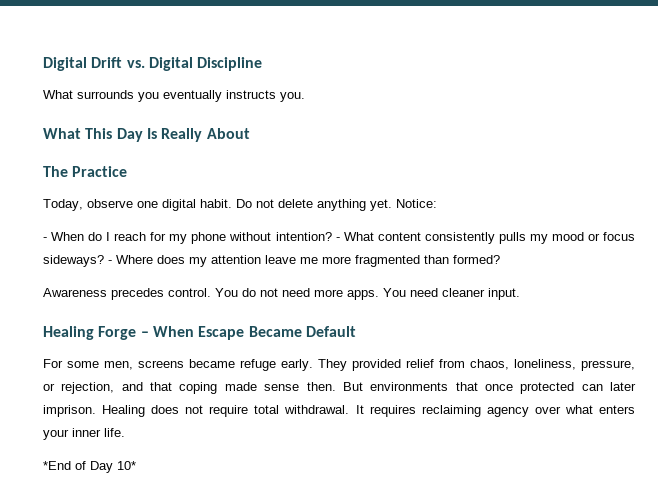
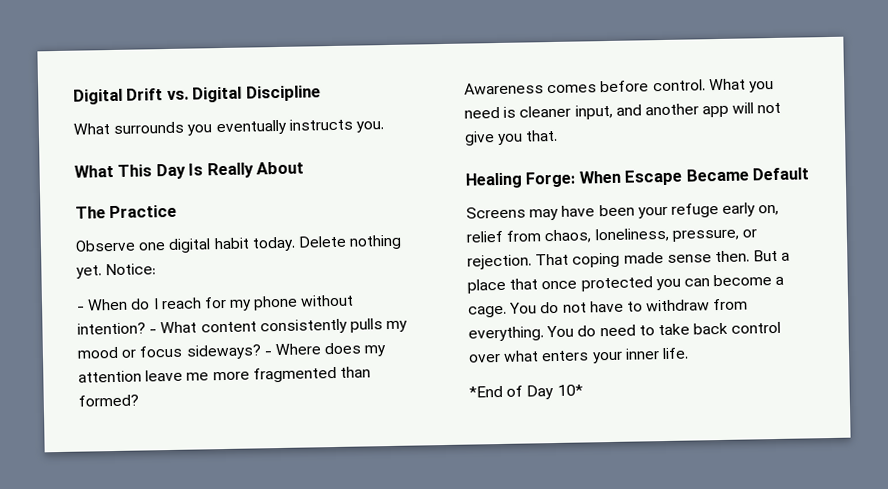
[43,199,366,211] Today, observe one digital habit. Do not delete anything -> [75,234,403,253] Observe one digital habit today. Delete nothing
[111,288,520,300] [43,326,149,340] precedes control. You do not need more apps. You need cleaner input. // Healing Forge – -> [547,78,774,94] [464,102,782,120] [464,129,559,146] [465,171,576,189] comes before control. What you need is cleaner input, and another app will not give you that. // Healing Forge:
[43,359,401,371] For some men, screens became refuge early. They provided -> [466,202,780,221] Screens may have been your refuge early on,
[61,382,173,394] rejection, and that -> [467,253,570,270] rejection. That
[370,382,449,391] environments -> [781,252,791,261] [467,278,506,294] a place
[581,382,636,391] [43,405,529,417] can later imprison. Healing does not require total withdrawal. It requires reclaiming agency -> [655,274,785,291] [468,298,749,318] [468,321,782,342] you can become a cage. You do not have to withdraw from everything. You do need to take back control

